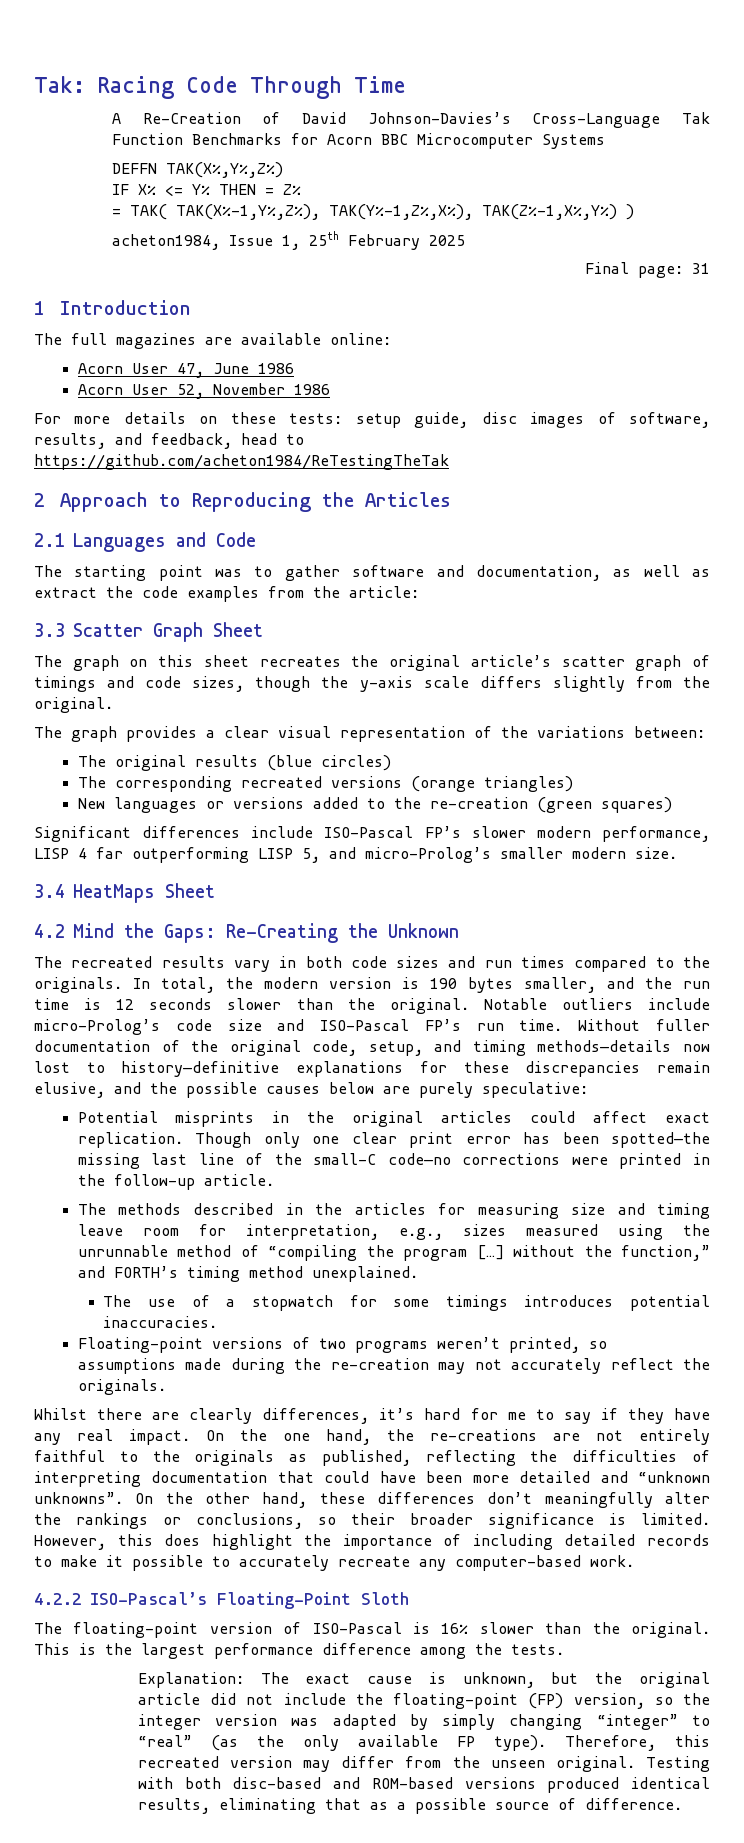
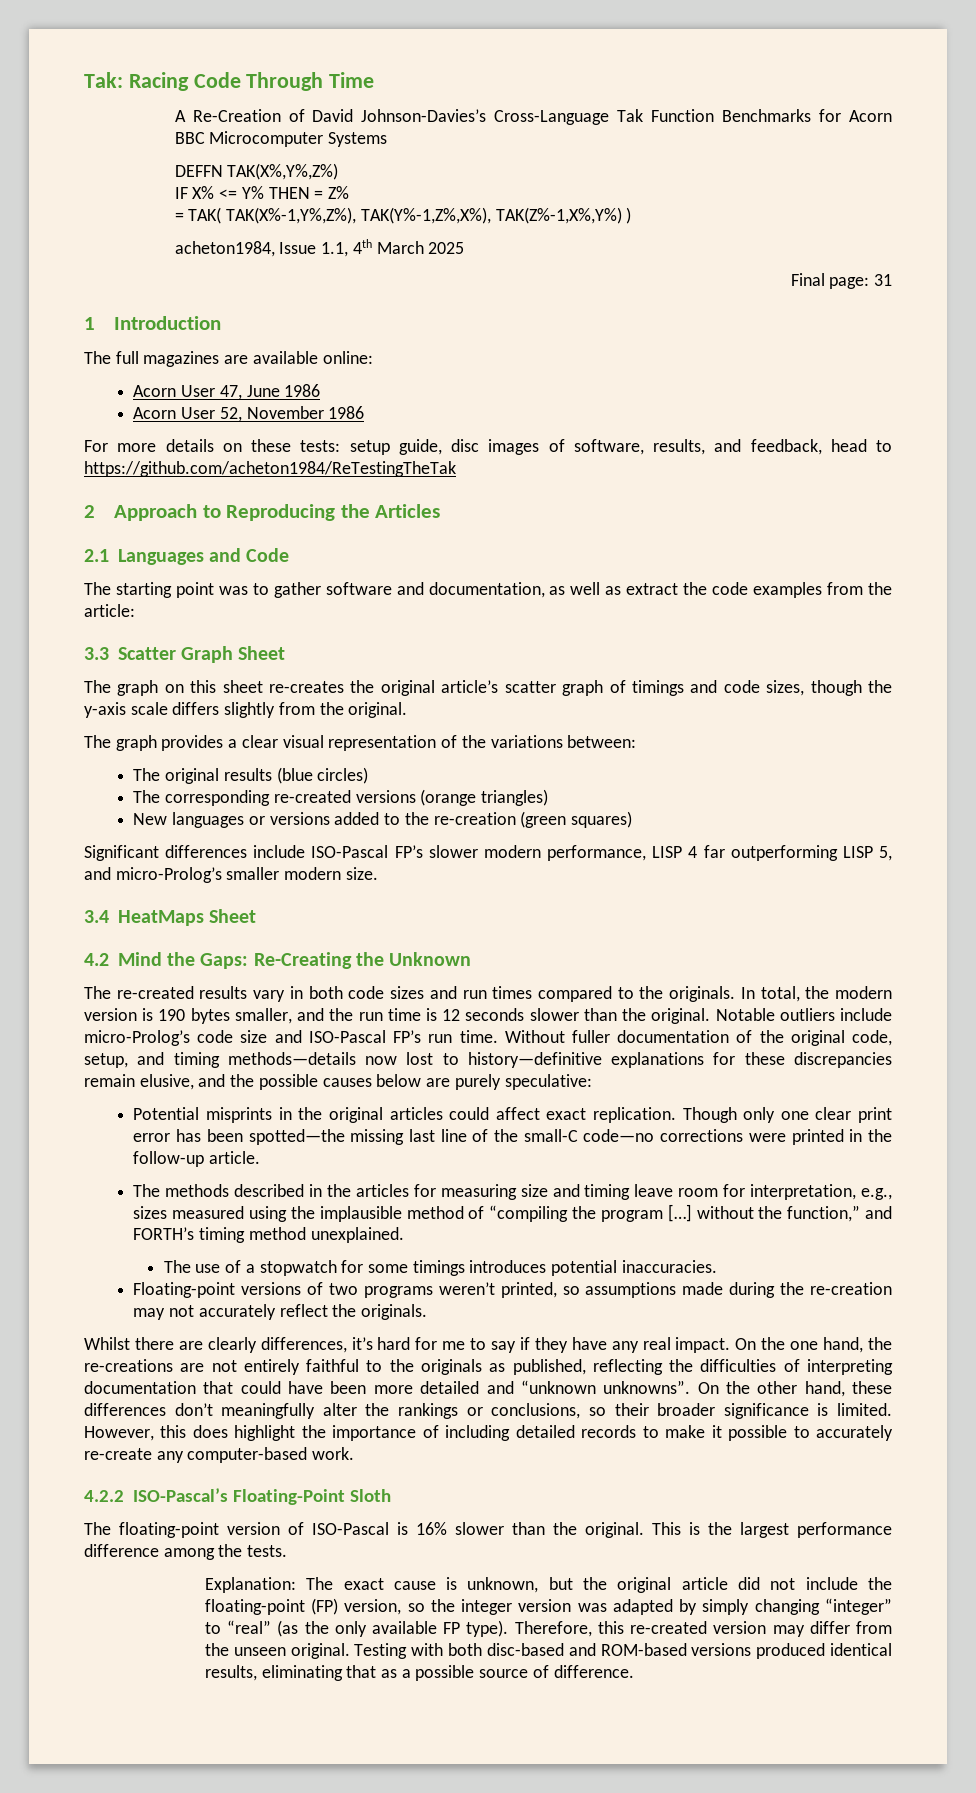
[281,231,420,250] 1, 25th February -> [321,239,424,257] 1.1, 4th March
[259,656,341,667] recreates -> [269,681,345,693] re-creates
[240,776,322,788] recreated -> [273,790,351,803] re-created
[71,956,153,968] recreated -> [116,986,194,999] re-created
[77,1245,168,1257] unrunnable -> [319,1206,402,1222] implausible
[338,1556,410,1567] recreate -> [84,1448,152,1460] re-create
[137,1756,219,1768] recreated -> [630,1621,708,1634] re-created

